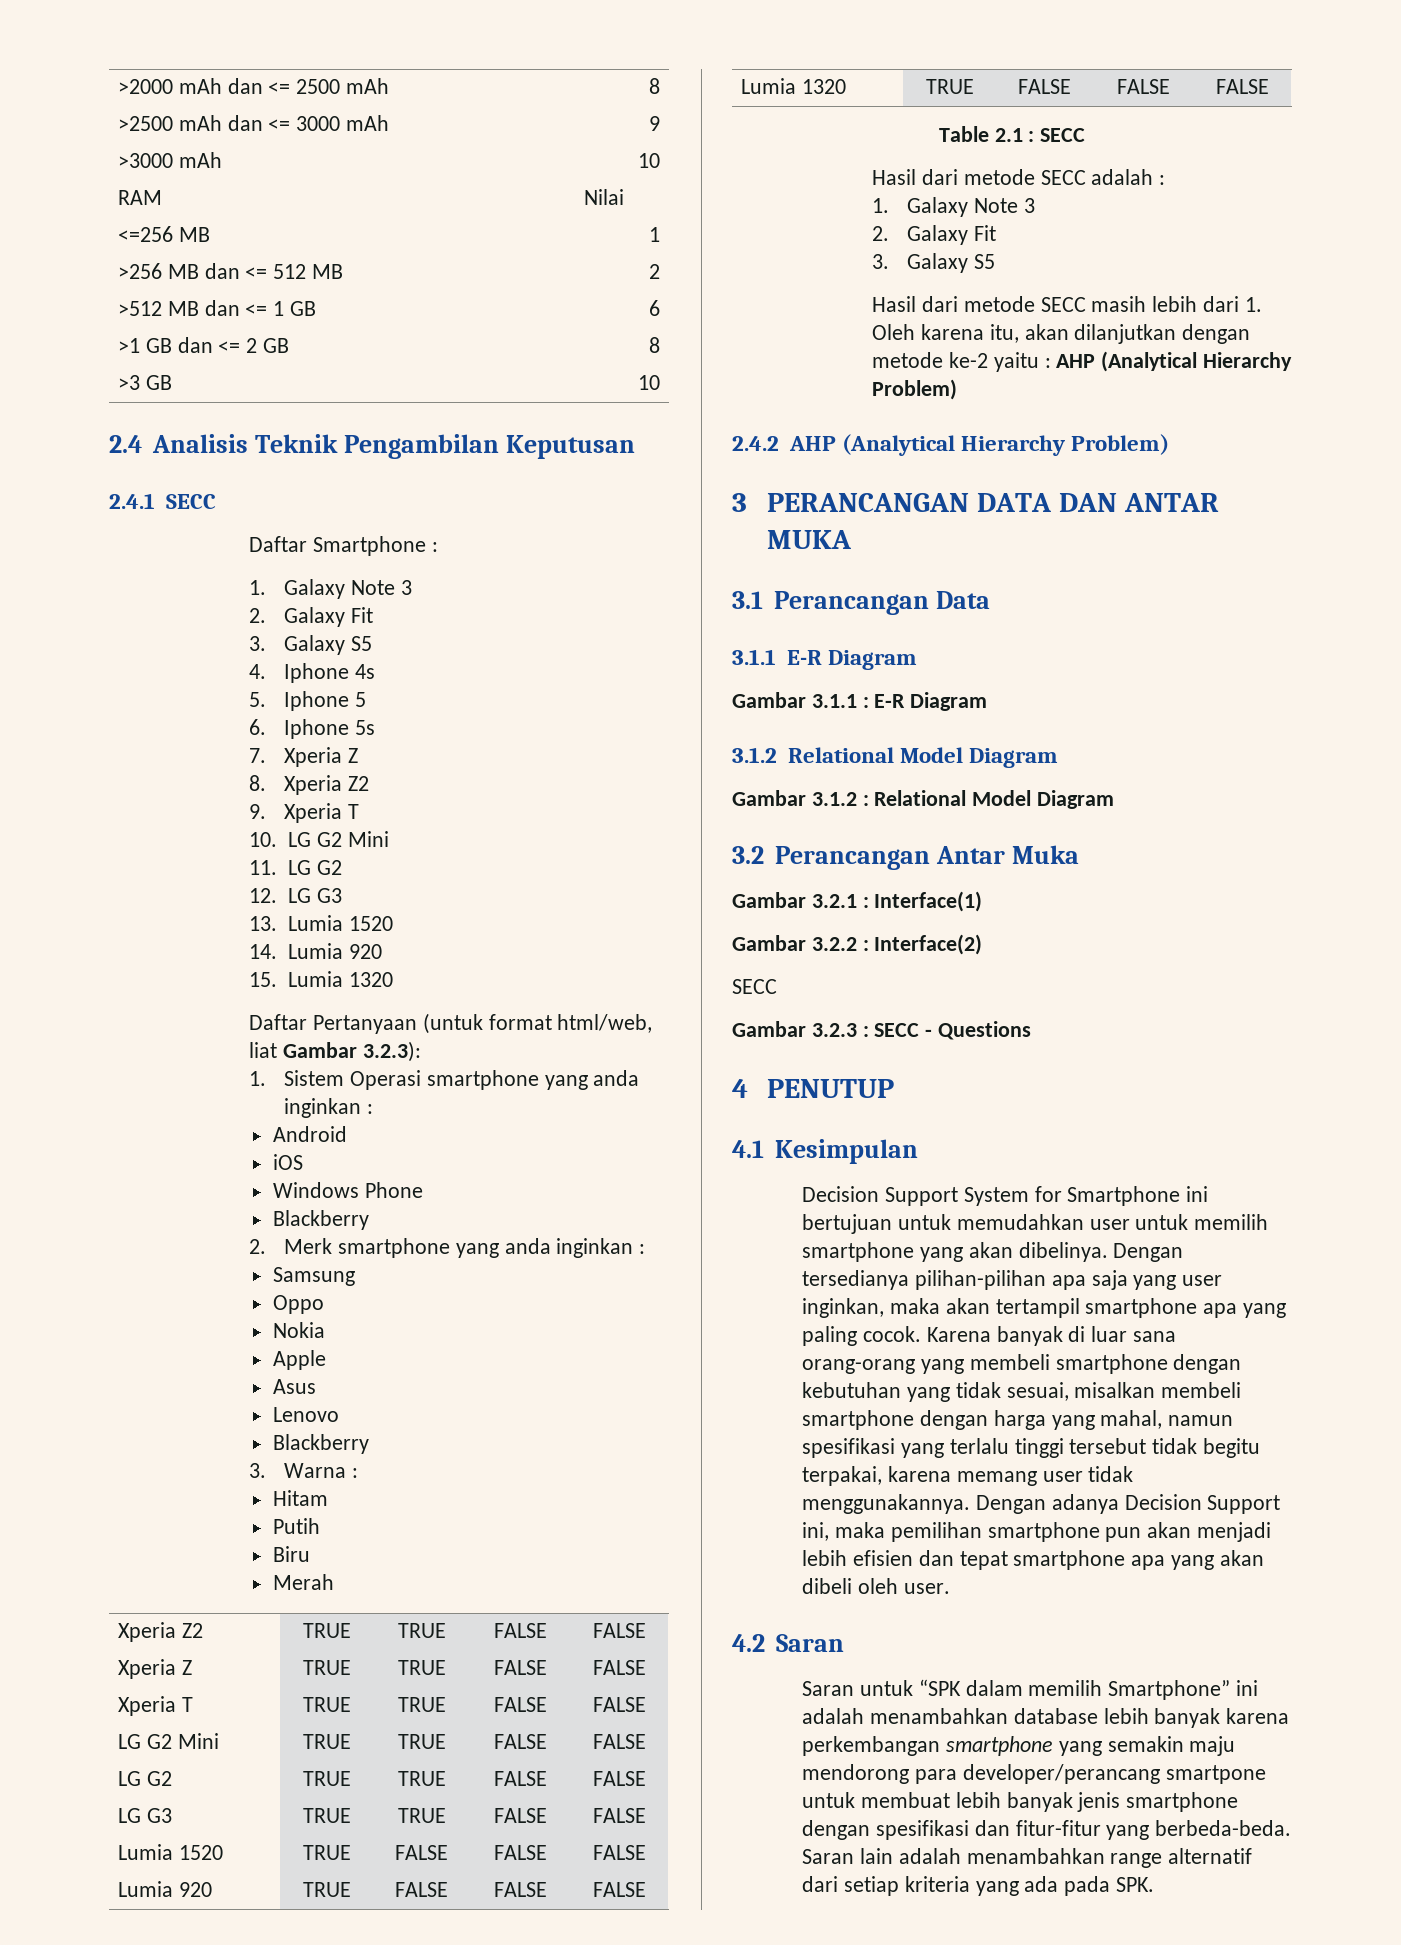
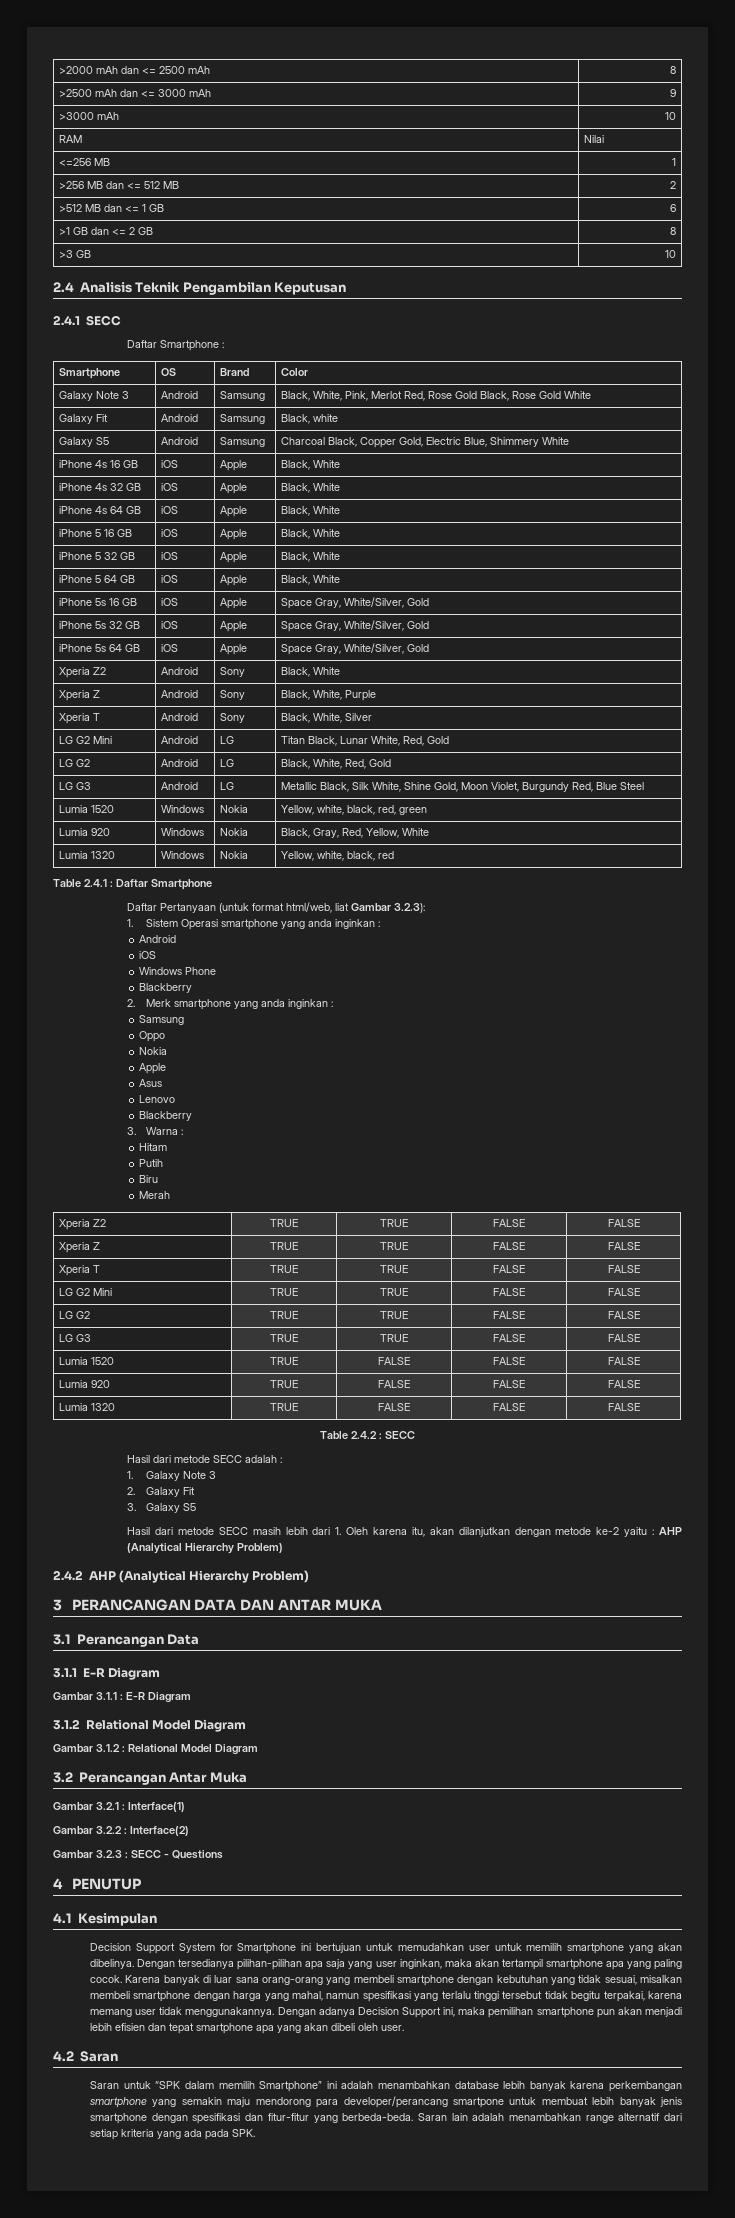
[249,579,412,599] [249,607,374,627] [249,635,373,655] [249,663,376,683] [249,691,367,711] [249,719,376,739] [249,747,359,767] [249,775,370,795] [249,803,360,823] [249,831,389,847] [249,860,342,875] [249,888,342,903] [249,915,393,931] [249,943,382,959] [249,971,393,987] // 1. Galaxy Note 3 // 2. Galaxy Fit // 3. Galaxy S5 // 4. Iphone 4s // 5. Iphone 5 // 6. Iphone 5s // 7. Xperia Z // 8. Xperia Z2 // 9. Xperia T // 10. LG G2 Mini // 11. LG G2 // 12. LG G3 // 13. Lumia 1520 // 14. Lumia 920 // 15. Lumia 1320 -> [58,368,120,379] [160,368,176,376] [219,368,249,376] [280,368,308,376] [58,391,129,401] [160,391,198,399] [219,391,265,401] [280,391,591,401] [58,414,108,424] [160,414,198,422] [219,414,265,424] [280,414,338,424] [58,437,109,447] [160,437,198,445] [219,437,265,447] [280,437,569,448] [58,460,138,468] [160,460,178,468] [219,460,247,471] [280,460,340,470] [58,483,141,491] [160,483,178,491] [219,483,247,494] [280,483,340,493] [58,506,141,514] [160,506,178,514] [219,506,247,517] [280,506,340,516] [58,529,132,537] [160,529,178,537] [219,529,247,540] [280,529,340,539] [58,552,135,560] [160,552,178,560] [219,552,247,563] [280,552,340,562] [58,575,135,583] [160,575,178,583] [219,575,247,586] [280,575,340,585] [58,598,137,606] [160,598,178,606] [219,598,247,609] [280,597,429,609] [58,621,140,629] [160,621,178,629] [219,621,247,632] [280,620,429,632] [58,644,140,652] [160,644,178,652] [219,644,247,655] [280,643,429,655] [58,667,106,678] [160,667,198,675] [219,667,245,677] [280,667,340,677] [58,690,100,701] [160,690,198,698] [219,690,245,700] [280,690,376,701] [58,713,100,724] [160,713,198,721] [219,713,245,723] [280,713,372,723] [58,736,112,744] [160,736,198,744] [219,736,234,744] [280,736,449,746] [58,759,90,767] [160,759,198,767] [219,759,234,767] [280,759,391,769] [58,782,91,790] [160,782,198,790] [219,782,234,790] [280,782,644,792] [58,805,114,813] [160,805,204,813] [219,805,248,813] [280,805,427,815] [58,828,110,836] [160,828,204,836] [219,828,248,836] [280,828,429,838] [58,851,115,859] [160,851,204,859] [219,851,248,859] [280,851,394,861] [53,879,212,890] // Smartphone | OS | Brand | Color // Galaxy Note 3 | Android | Samsung | Black, White, Pink, Merlot Red, Rose Gold Black, Rose Gold White // Galaxy Fit | Android | Samsung | Black, white // Galaxy S5 | Android | Samsung | Charcoal Black, Copper Gold, Electric Blue, Shimmery White // iPhone 4s 16 GB | iOS | Apple | Black, White // iPhone 4s 32 GB | iOS | Apple | Black, White // iPhone 4s 64 GB | iOS | Apple | Black, White // iPhone 5 16 GB | iOS | Apple | Black, White // iPhone 5 32 GB | iOS | Apple | Black, White // iPhone 5 64 GB | iOS | Apple | Black, White // iPhone 5s 16 GB | iOS | Apple | Space Gray, White/Silver, Gold // iPhone 5s 32 GB | iOS | Apple | Space Gray, White/Silver, Gold // iPhone 5s 64 GB | iOS | Apple | Space Gray, White/Silver, Gold // Xperia Z2 | Android | Sony | Black, White // Xperia Z | Android | Sony | Black, White, Purple // Xperia T | Android | Sony | Black, White, Silver // LG G2 Mini | Android | LG | Titan Black, Lunar White, Red, Gold // LG G2 | Android | LG | Black, White, Red, Gold // LG G3 | Android | LG | Metallic Black, Silk White, Shine Gold, Moon Violet, Burgundy Red, Blue Steel // Lumia 1520 | Windows | Nokia | Yellow, white, black, red, green // Lumia 920 | Windows | Nokia | Black, Gray, Red, Yellow, White // Lumia 1320 | Windows | Nokia | Yellow, white, black, red // Table 2.4.1 : Daftar Smartphone
[994,128,1023,142] 2.1 -> [351,1431,377,1439] 2.4.2
[732,979,777,994] // SECC -> (189, 1831) none

